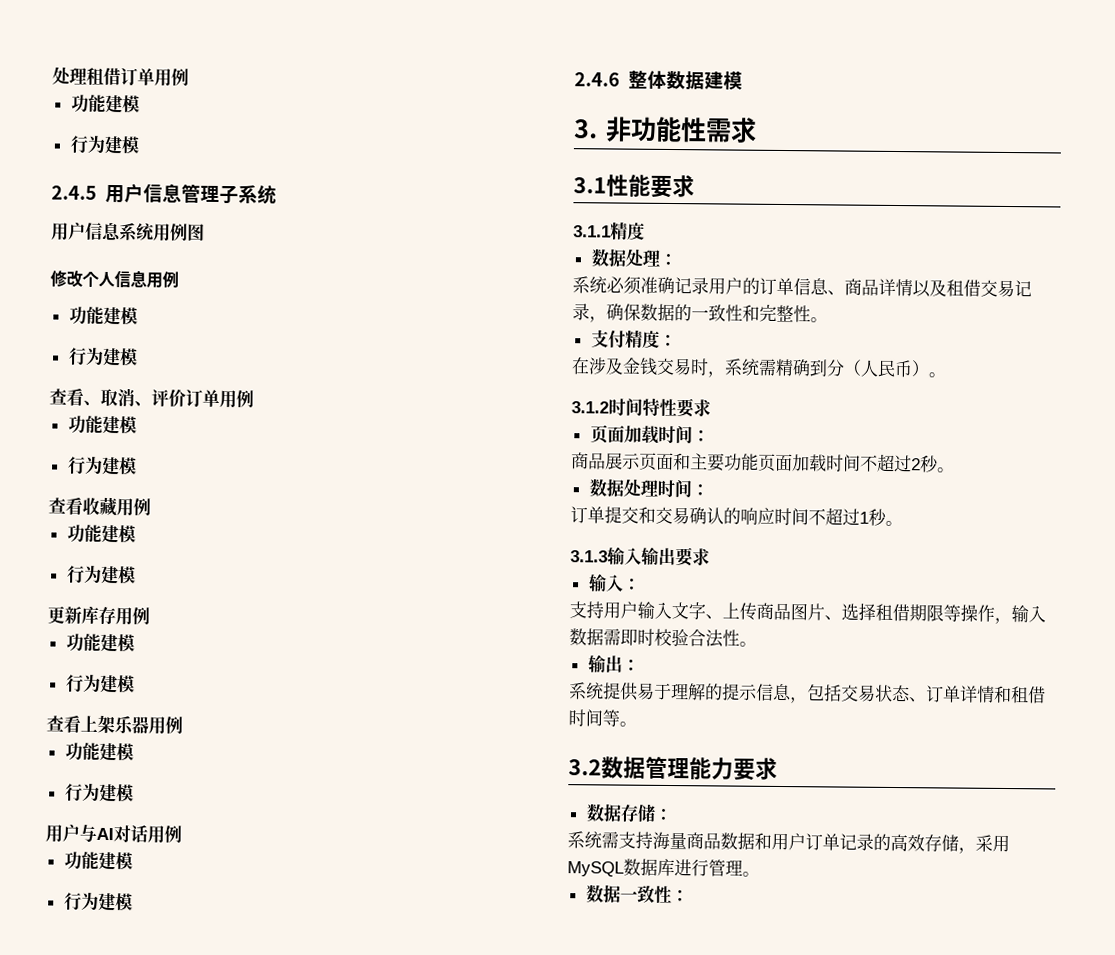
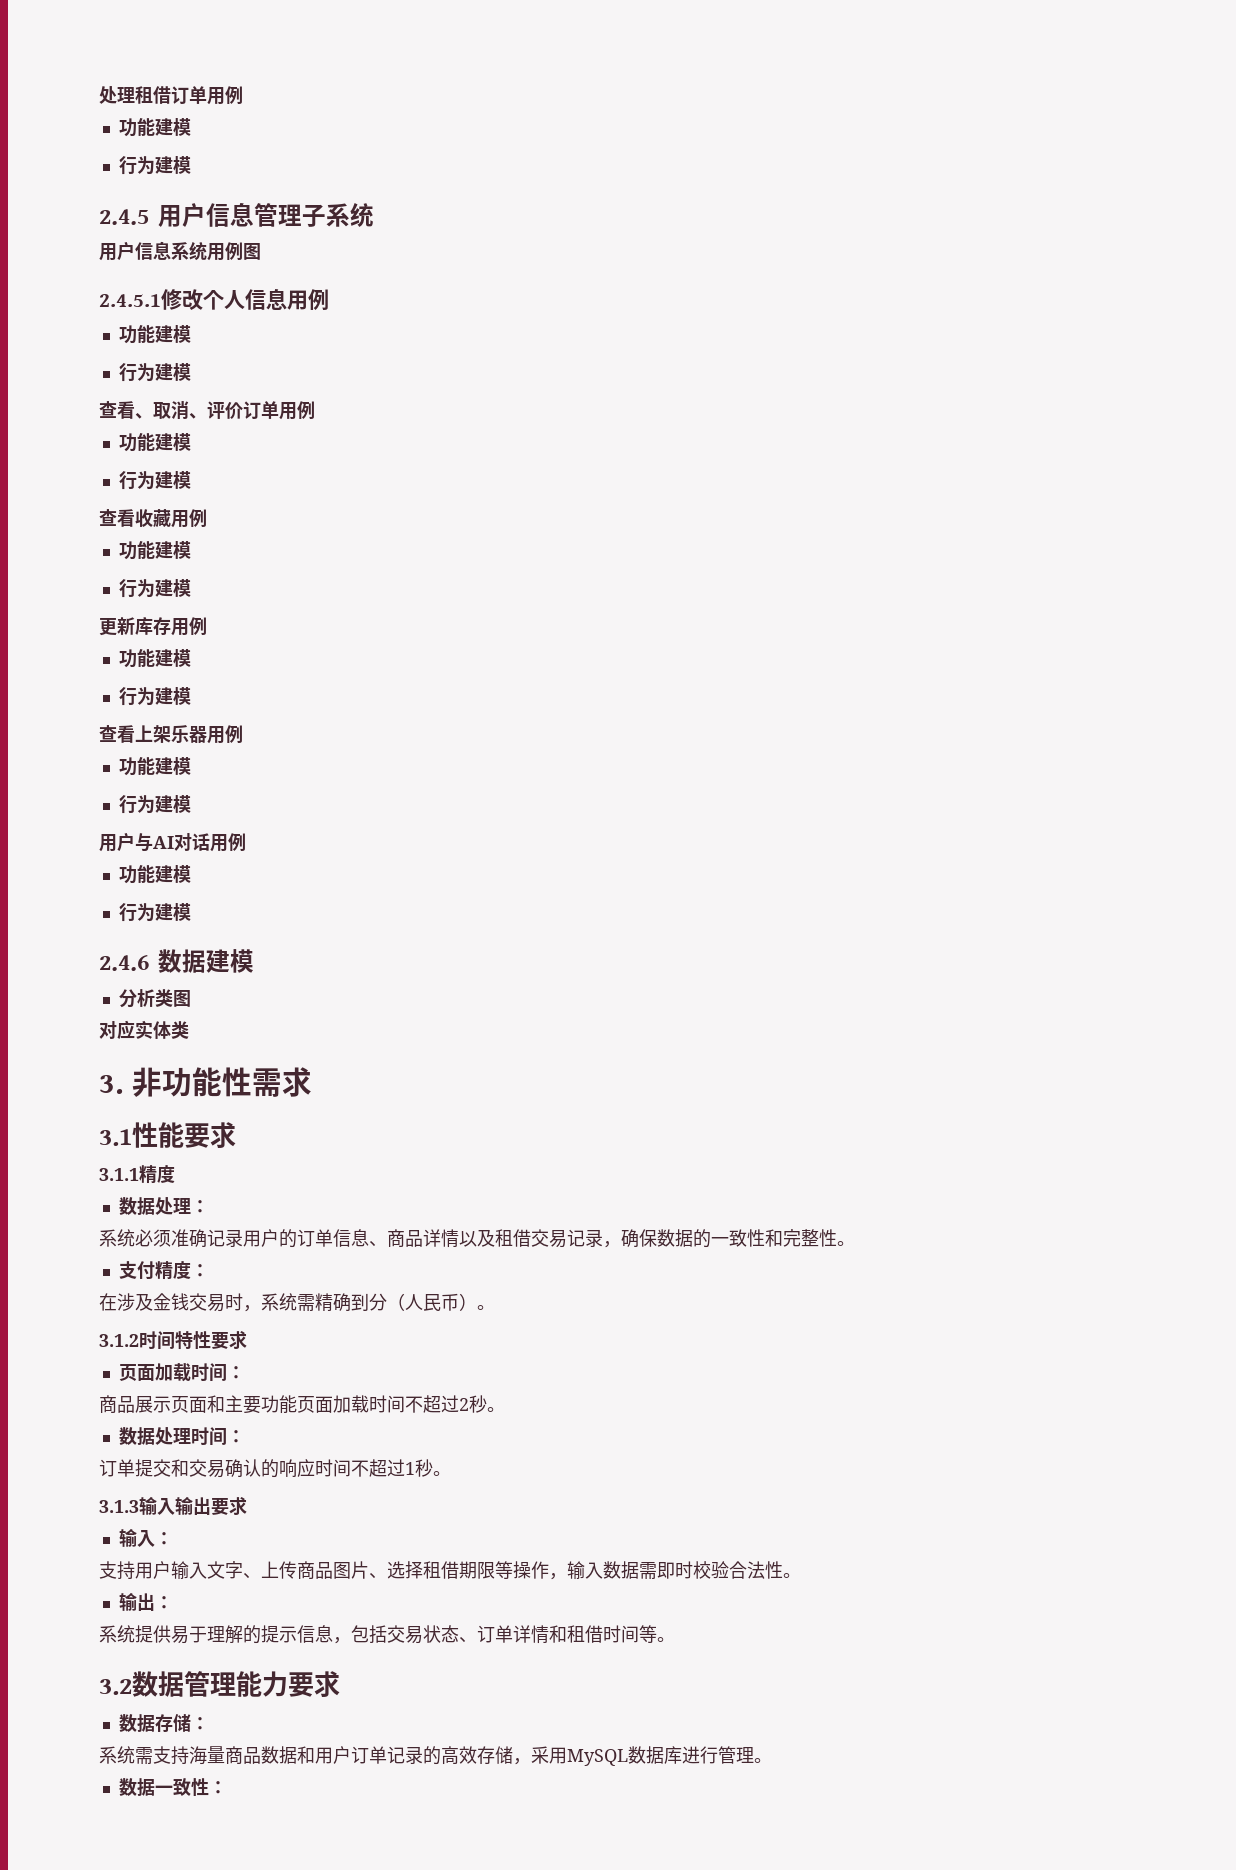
(205, 232) none -> [99,294,161,307] 2.4.5.1
[627,70,667,89] 整体 -> (149, 963) none
(743, 80) none -> [118,989,191,1008] [99,1020,189,1040] // 分析类图 // 对应实体类

